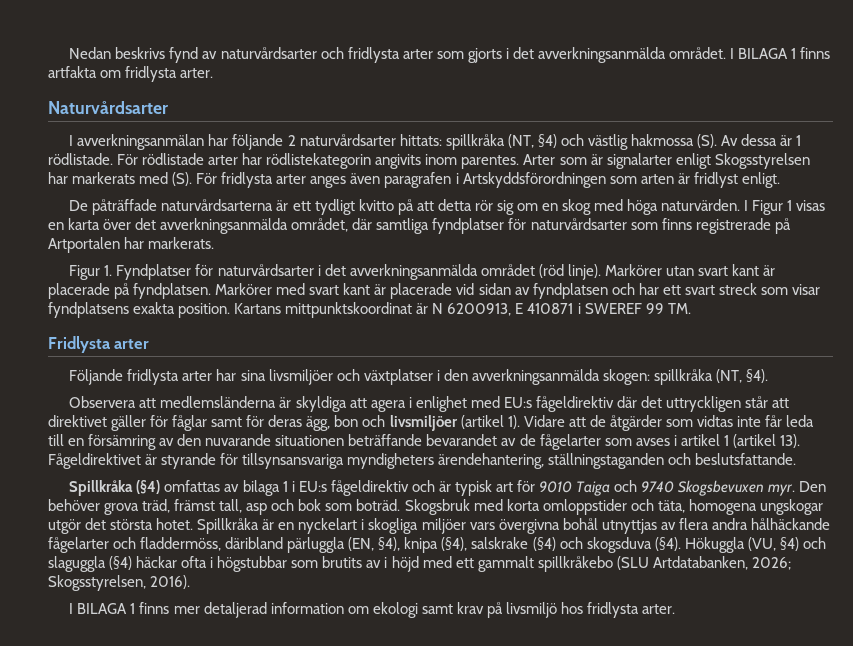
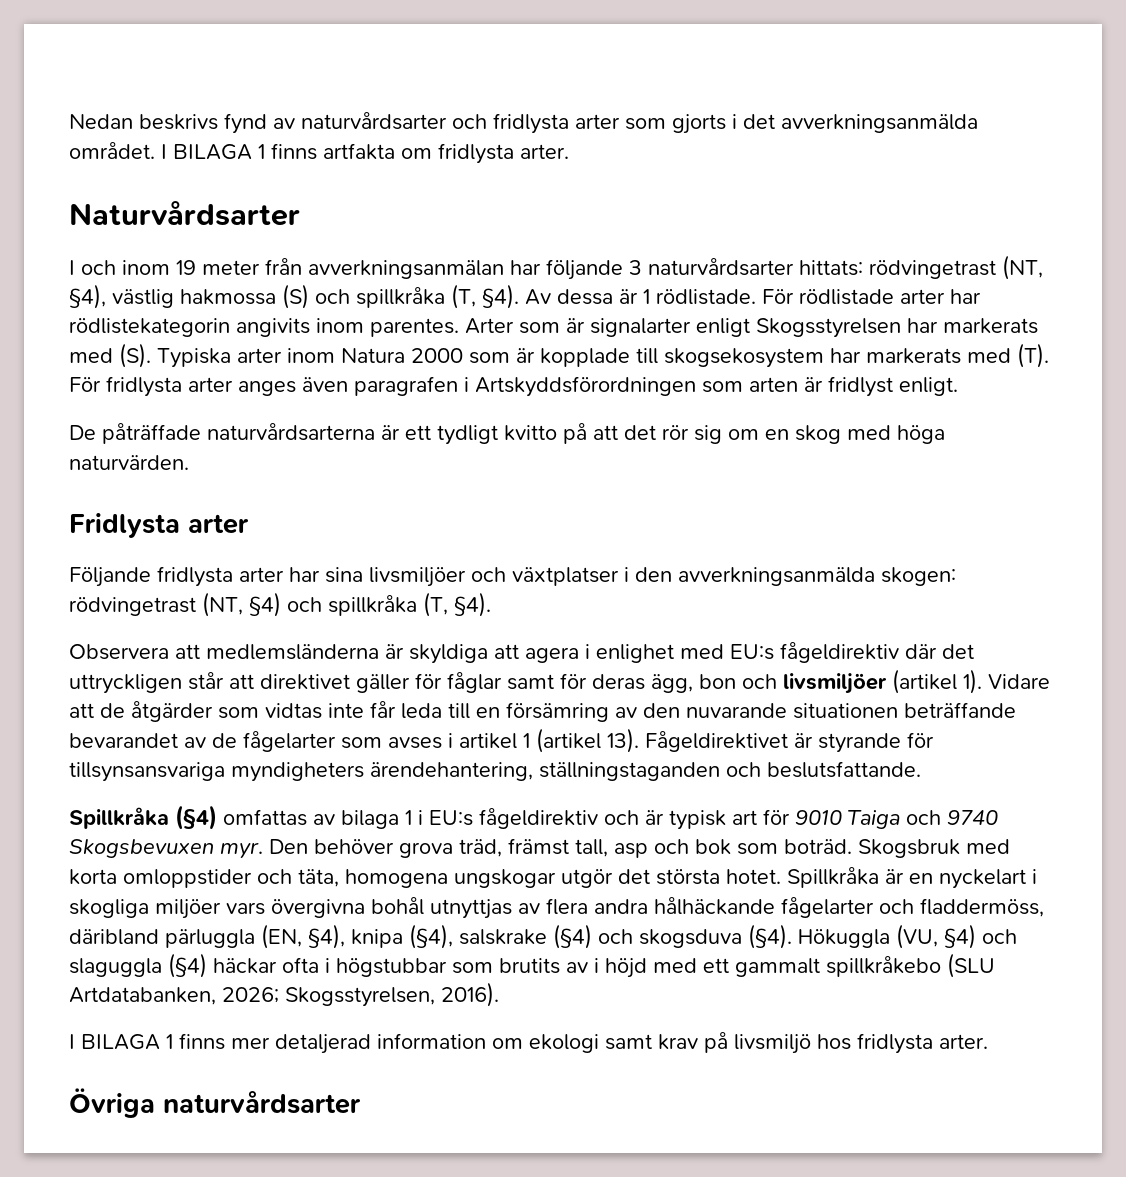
(74, 140) none -> [81,258,302,275] och inom 19 meter från
[287,135,296,146] 2 -> [629,260,642,275] 3
[445,134,717,150] spillkråka (NT, §4) och västlig hakmossa (S). -> [869,255,1043,280] [69,284,519,309] rödvingetrast (NT, §4), västlig hakmossa (S) och spillkråka (T, §4).
(193, 179) none -> [157,343,1049,368] Typiska arter inom Natura 2000 som är kopplade till skogsekosystem har markerats med (T).
[437,199,472,211] detta -> [624,425,656,440] det
[744,200,826,215] [48,218,791,234] [48,237,215,253] [69,264,776,280] [48,283,820,299] [48,302,691,318] I Figur 1 visas en karta över det avverkningsanmälda området, där samtliga fyndplatser för naturvårdsarter som finns registrerade på Artportalen har markerats. // Figur 1. Fyndplatser för naturvårdsarter i det avverkningsanmälda området (röd linje). Markörer utan svart kant är placerade på fyndplatsen. Markörer med svart kant är placerade vid sidan av fyndplatsen och har ett svart streck som visar fyndplatsens exakta position. Kartans mittpunktskoordinat är N 6200913, E 410871 i SWEREF 99 TM. -> (189, 462) none
[653,369,742,385] spillkråka (NT, -> [69,592,448,617] rödvingetrast (NT, §4) och spillkråka (T,
(676, 609) none -> [69,1088,361,1118] // Övriga naturvårdsarter

